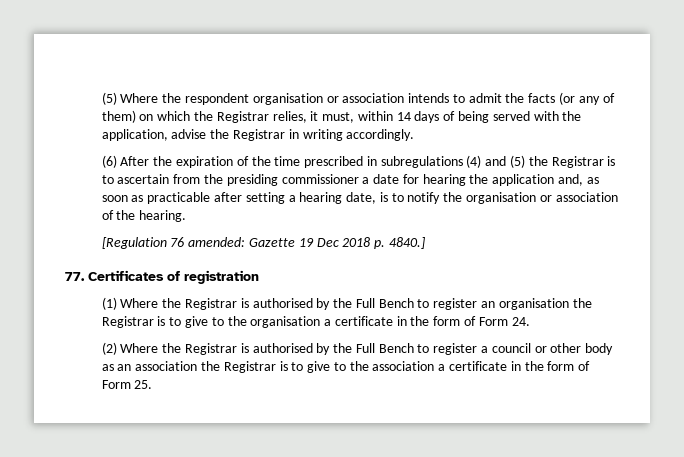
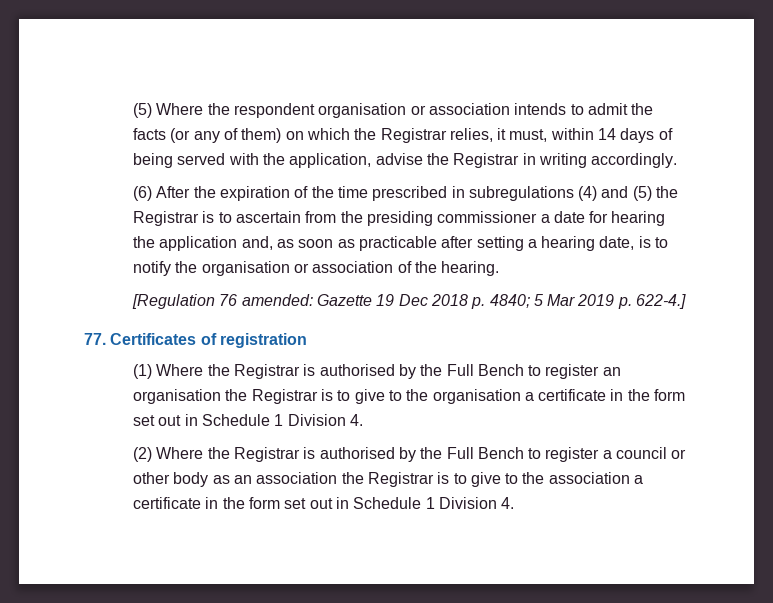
[388,237,425,249] 4840.] -> [489,294,687,309] 4840; 5 Mar 2019 p. 622-4.]
[464,316,530,326] of Form 24. -> [132,414,363,426] set out in Schedule 1 Division 4.
[578,361,591,371] [101,380,153,389] of Form 25. -> [284,497,515,509] set out in Schedule 1 Division 4.

